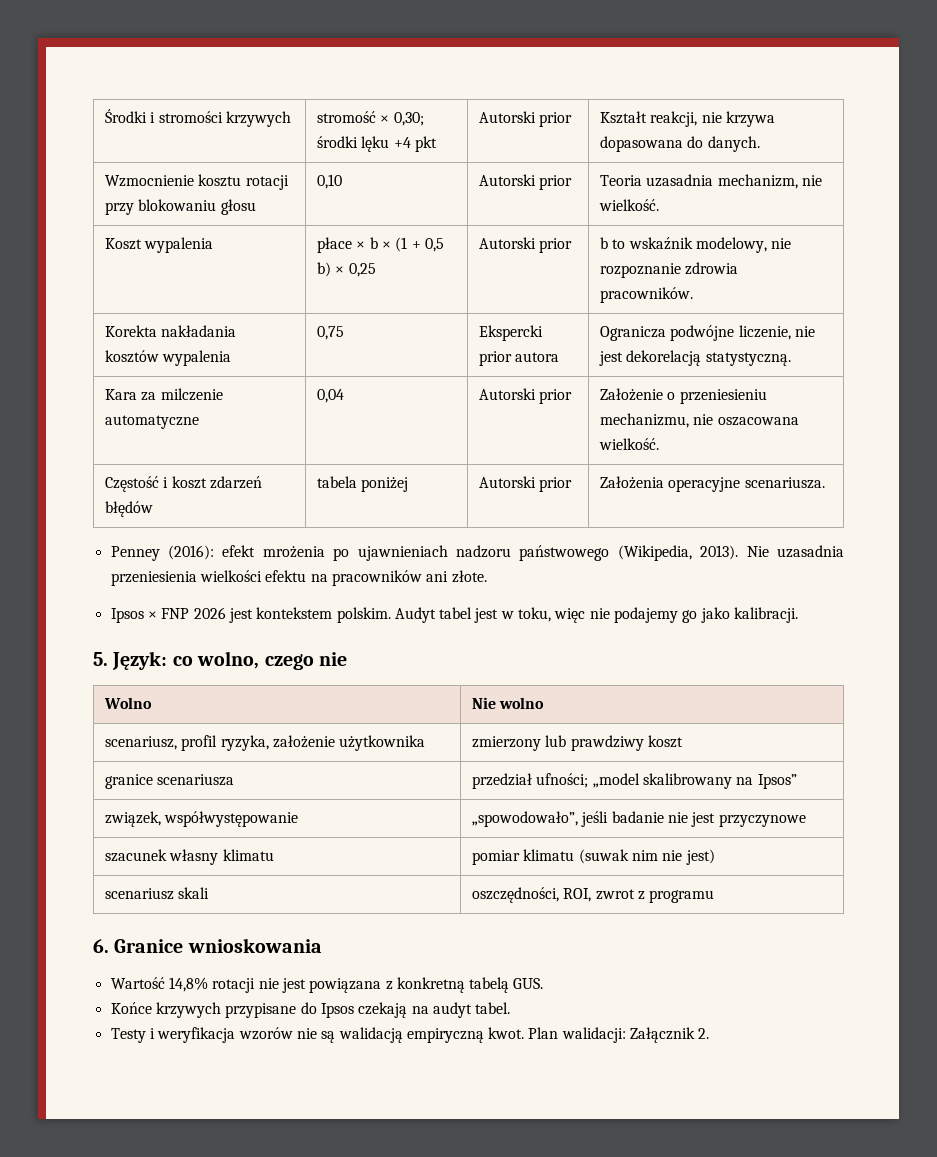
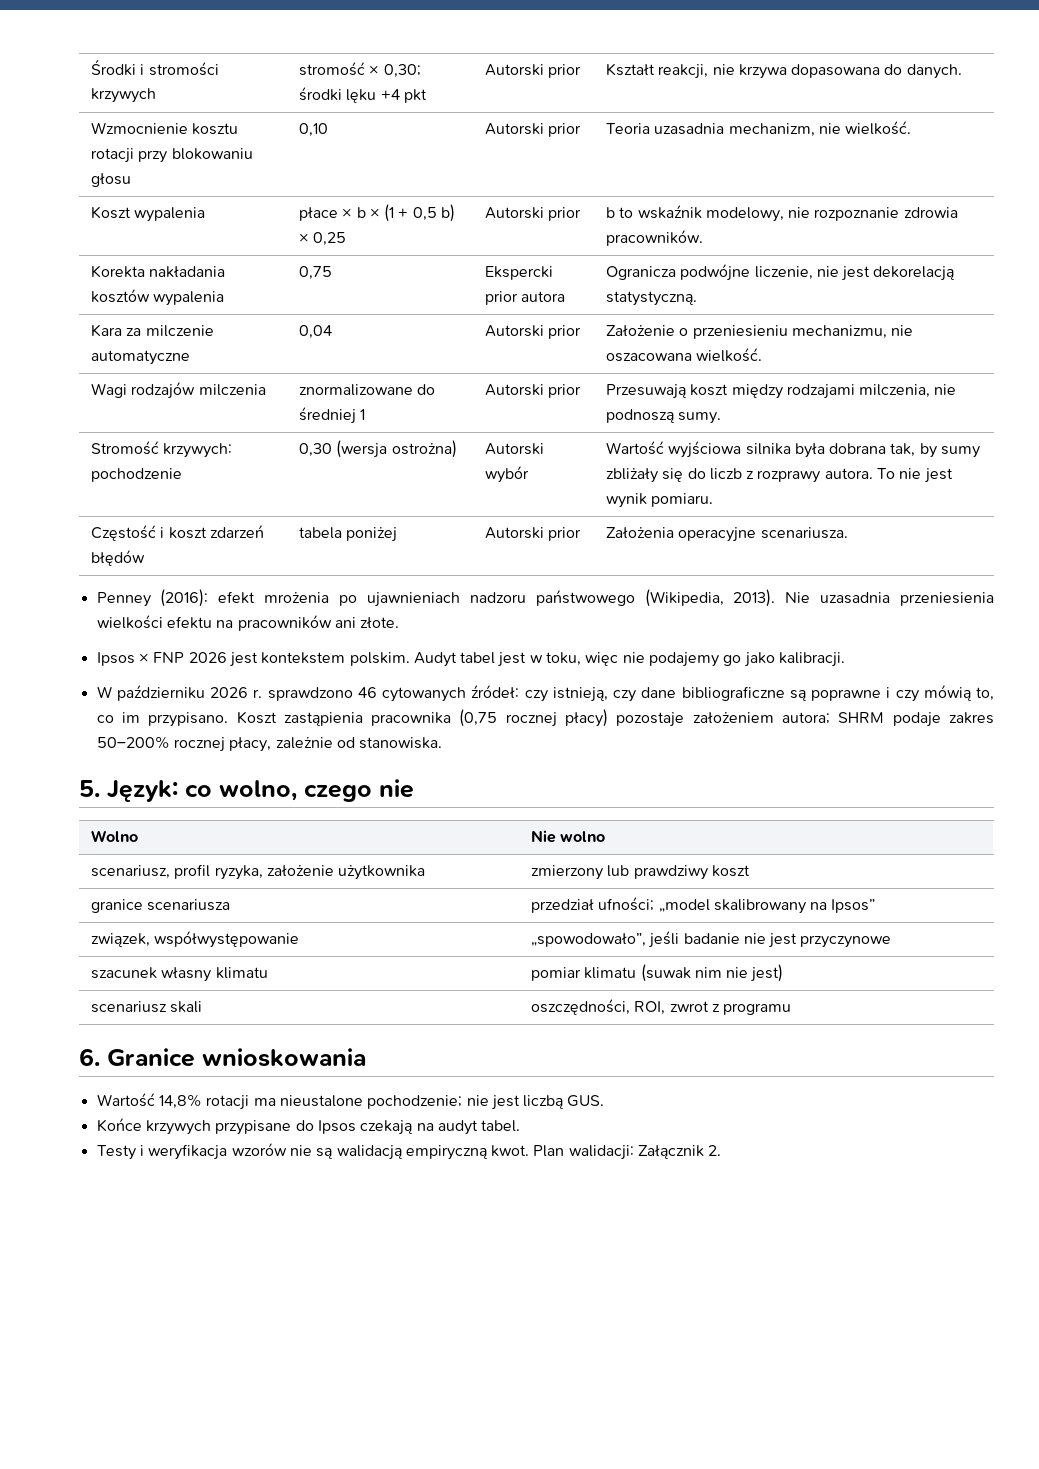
(660, 444) none -> [90,382,266,399] [298,384,436,396] [298,407,366,424] [484,384,582,398] [605,384,957,399] [605,409,722,424] [90,441,233,458] [90,468,182,482] [298,440,457,458] [484,443,544,455] [484,466,529,483] [605,441,981,458] [605,468,953,483] [605,493,714,508] // Wagi rodzajów milczenia | znormalizowane do średniej 1 | Autorski prior | Przesuwają koszt między rodzajami milczenia, nie podnoszą sumy. // Stromość krzywych: pochodzenie | 0,30 (wersja ostrożna) | Autorski wybór | Wartość wyjściowa silnika była dobrana tak, by sumy zbliżały się do liczb z rozprawy autora. To nie jest wynik pomiaru.
(799, 615) none -> [96,685,994,702] [96,709,994,727] [96,736,443,752] // W październiku 2026 r. sprawdzono 46 cytowanych źródeł: czy istnieją, czy dane bibliograficzne są poprawne i czy mówią to, co im przypisano. Koszt zastąpienia pracownika (0,75 rocznej płacy) pozostaje założeniem autora; SHRM podaje zakres 50–200% rocznej płacy, zależnie od stanowiska.
[258,977,510,993] nie jest powiązana z konkretną tabelą -> [253,1095,565,1110] ma nieustalone pochodzenie; nie jest liczbą

